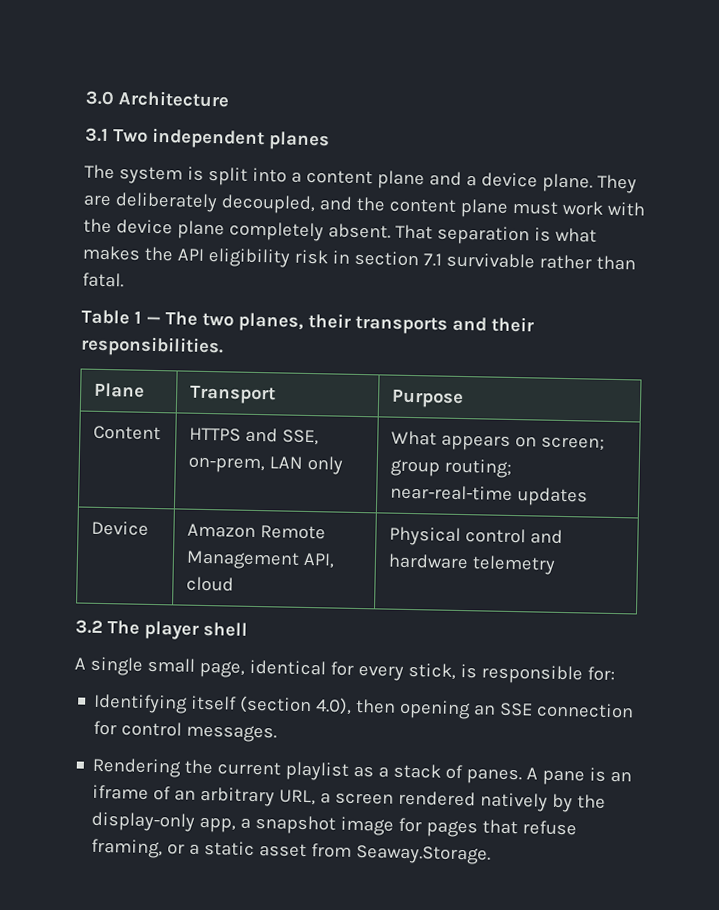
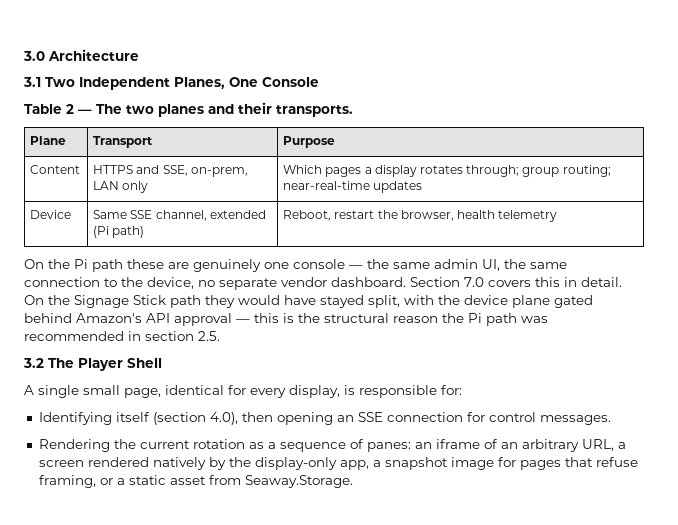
[150,127,330,151] [84,164,637,194] [83,192,645,218] [83,218,597,246] [82,245,636,271] [82,272,124,288] independent planes // The system is split into a content plane and a device plane. They are deliberately decoupled, and the content plane must work with the device plane completely absent. That separation is what makes the API eligibility risk in section 7.1 survivable rather than fatal. -> [79,77,319,90] Independent Planes, One Console
[133,310,142,324] 1 -> [66,104,74,114] 2
[237,312,448,335] planes, their transports -> [158,104,204,117] planes
[80,335,224,358] responsibilities. -> [276,105,353,117] transports.
[391,430,606,451] What appears on screen; -> [283,165,520,177] Which pages a display rotates through;
[187,523,327,540] [186,550,336,570] [186,576,235,592] [389,526,564,547] [388,553,557,575] Amazon Remote Management API, cloud | Physical control and hardware telemetry -> [93,210,266,221] [93,226,145,238] [283,210,558,222] [24,259,567,272] [24,277,622,290] [24,295,593,308] [24,313,548,326] [24,331,220,341] Same SSE channel, extended (Pi path) | Reboot, restart the browser, health telemetry // On the Pi path these are genuinely one console — the same admin UI, the same connection to the device, no separate vendor dashboard. Section 7.0 covers this in detail. On the Signage Stick path they would have stayed split, with the device plane gated behind Amazon's API approval — this is the structural reason the Pi path was recommended in section 2.5.
[143,620,248,640] player shell -> [78,358,162,371] Player Shell
[407,662,456,680] stick, -> [289,385,340,398] display,
[285,761,350,781] playlist -> [192,439,245,449] rotation
[393,763,607,786] stack of panes. A pane is -> [279,439,411,452] sequence of panes:

